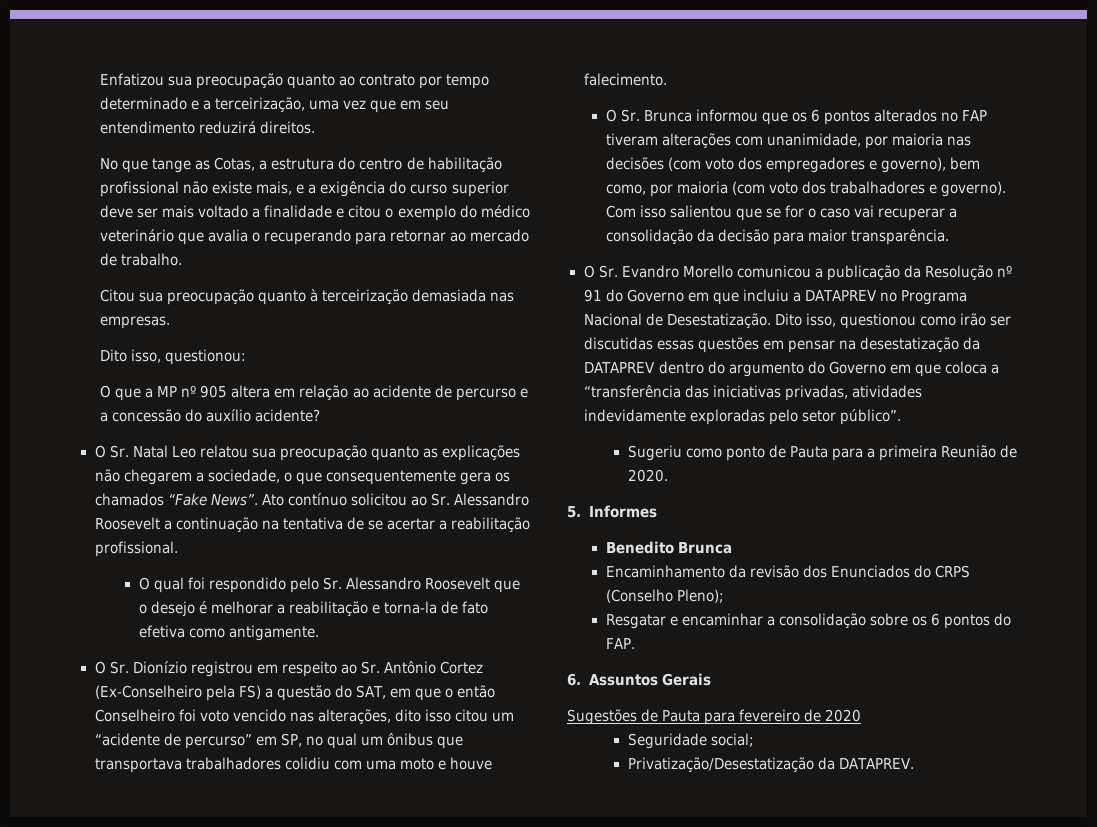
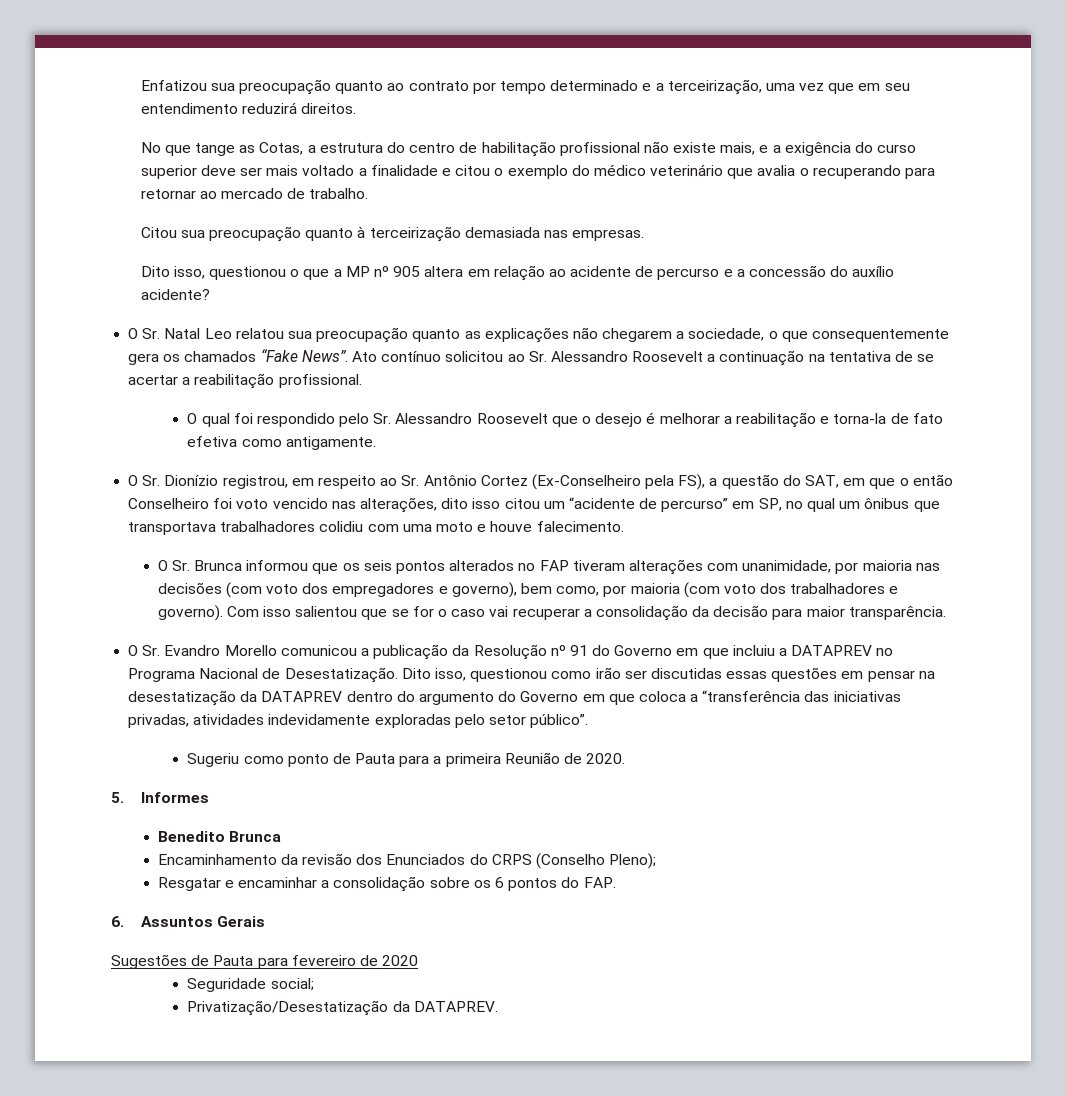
[165,349,247,365] [100,385,112,398] questionou: // O -> [209,266,300,280] questionou o
[190,661,253,677] registrou -> [222,475,288,489] registrou,
[238,685,261,699] FS) -> [678,474,706,490] FS),
[810,109,820,122] 6 -> [363,560,392,571] seis

